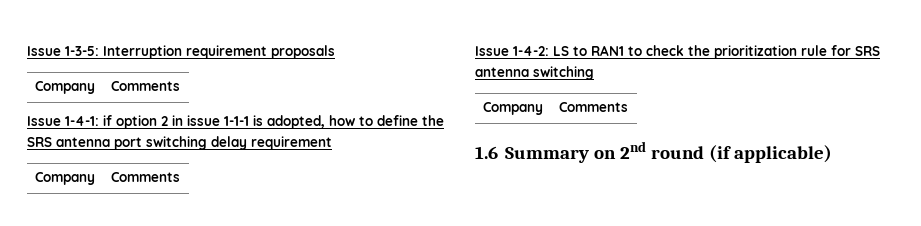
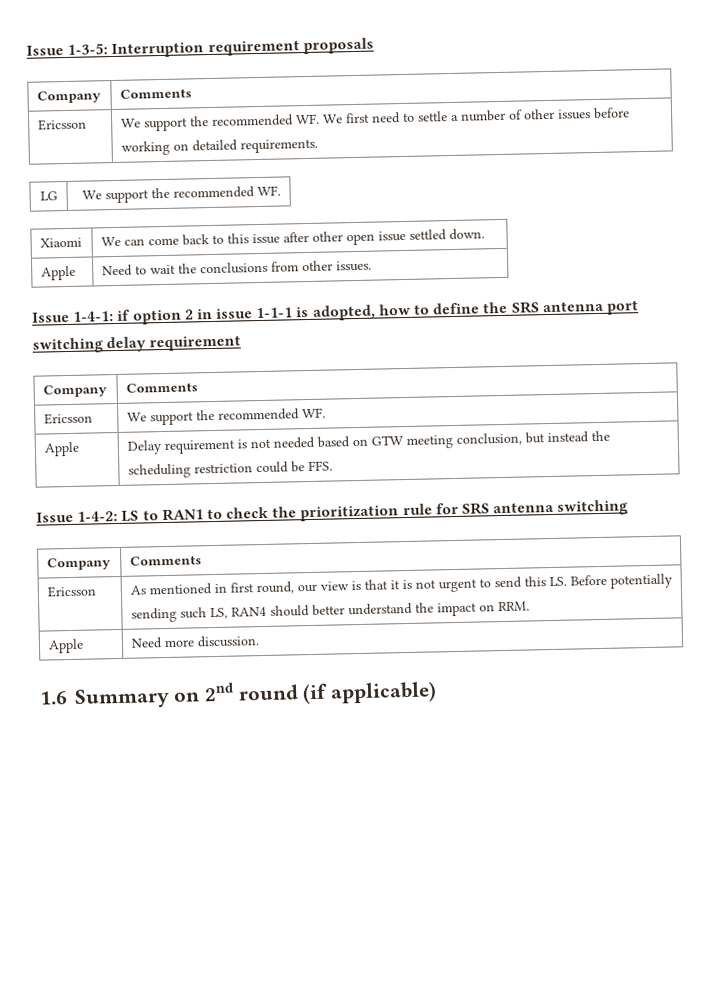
(180, 86) none -> [37,118,87,131] [120,107,630,132] [120,138,318,156] [40,191,59,201] [82,185,282,204] [39,237,82,248] [100,228,485,247] [40,265,76,281] [101,260,372,277] // Ericsson | We support the recommended WF. We first need to settle a number of other issues before working on detailed requirements. // LG | We support the recommended WF. // Xiaomi | We can come back to this issue after other open issue settled down. // Apple | Need to wait the conclusions from other issues.
(180, 177) none -> [43,412,93,425] [126,407,326,426] [43,441,80,457] [126,430,610,455] [127,460,333,479] // Ericsson | We support the recommended WF. // Apple | Delay requirement is not needed based on GTW meeting conclusion, but instead the scheduling restriction could be FFS.
(628, 107) none -> [46,585,96,598] [129,573,673,596] [130,601,530,623] [47,638,84,654] [130,635,260,649] // Ericsson | As mentioned in first round, our view is that it is not urgent to send this LS. Before potentially sending such LS, RAN4 should better understand the impact on RRM. // Apple | Need more discussion.

